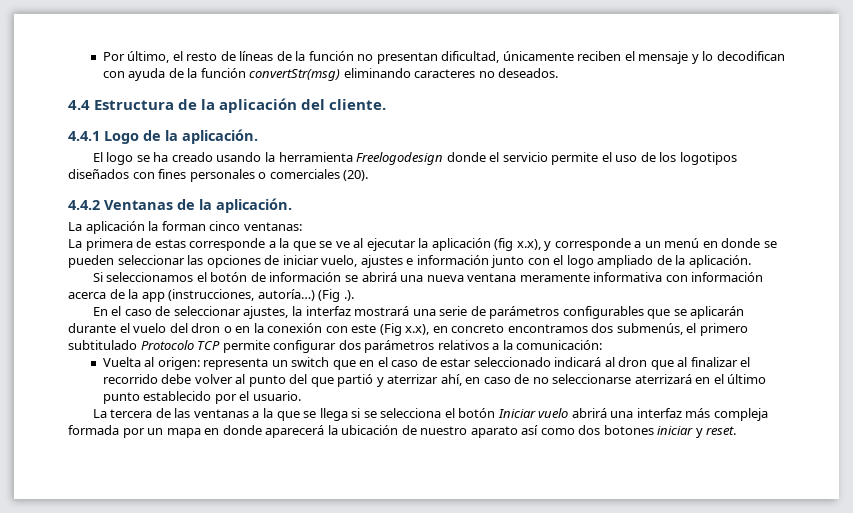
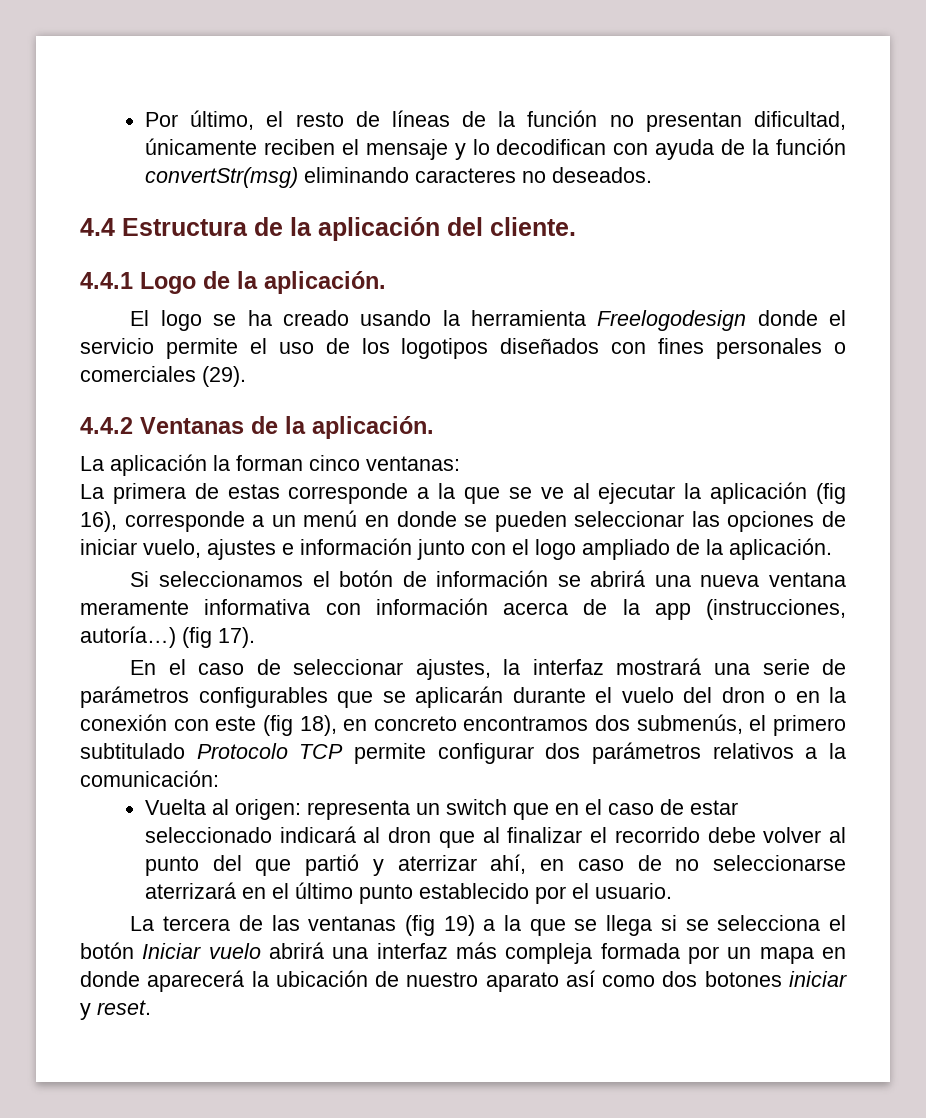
[343,170,369,181] (20). -> [202,366,246,387] (29).
[516,239,552,251] x.x), y -> [80,511,117,532] 16),
[318,289,354,302] (Fig .). -> [182,627,255,648] (fig 17).
[379,323,430,336] (Fig x.x), -> [262,715,337,736] (fig 18),
(249, 413) none -> [404,915,475,936] (fig 19)

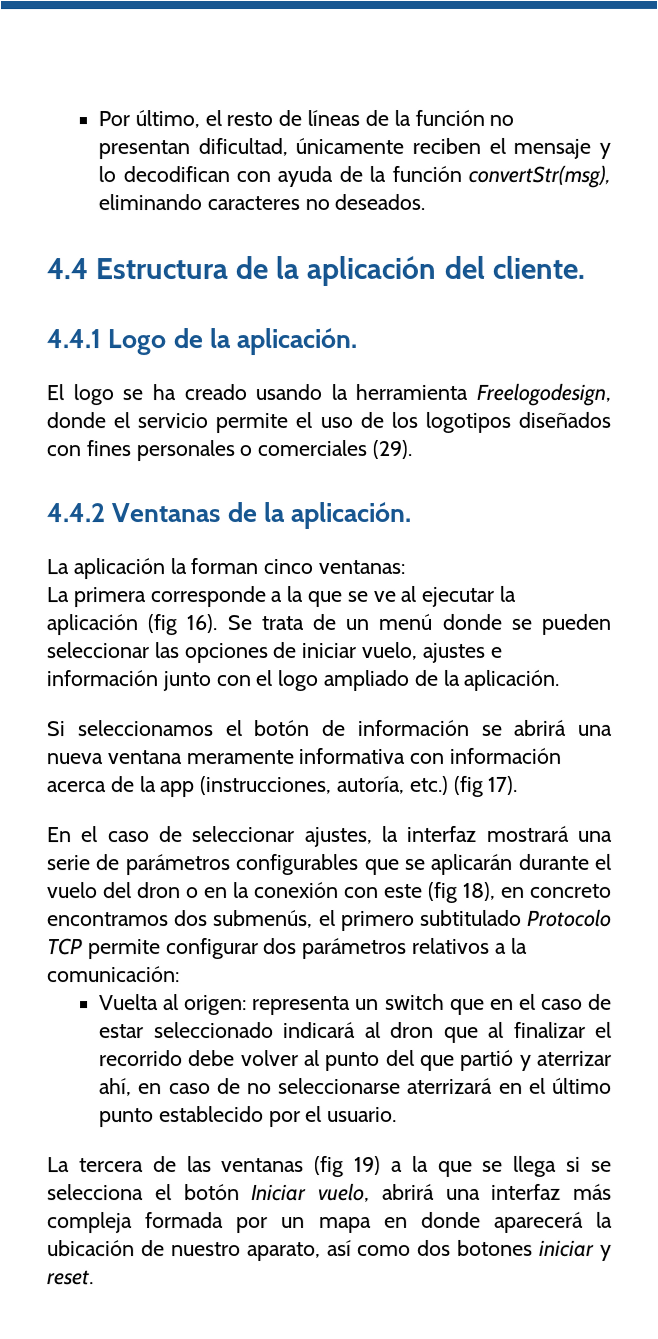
[144,167,298,188] convertStr(msg) -> [468,164,611,188] convertStr(msg),
[597,310,747,331] Freelogodesign -> [476,382,611,406] Freelogodesign,
[194,483,280,499] de estas -> (146, 597) none
[80,511,265,532] 16), corresponde a -> [186,613,337,634] 16). Se trata de
[364,515,389,527] en -> (433, 621) none
[80,626,176,648] autoría…) -> [337,775,449,795] autoría, etc.)
[208,943,261,959] vuelo -> [318,1182,370,1203] vuelo,
[485,972,559,992] aparato -> [246,1242,321,1262] aparato,

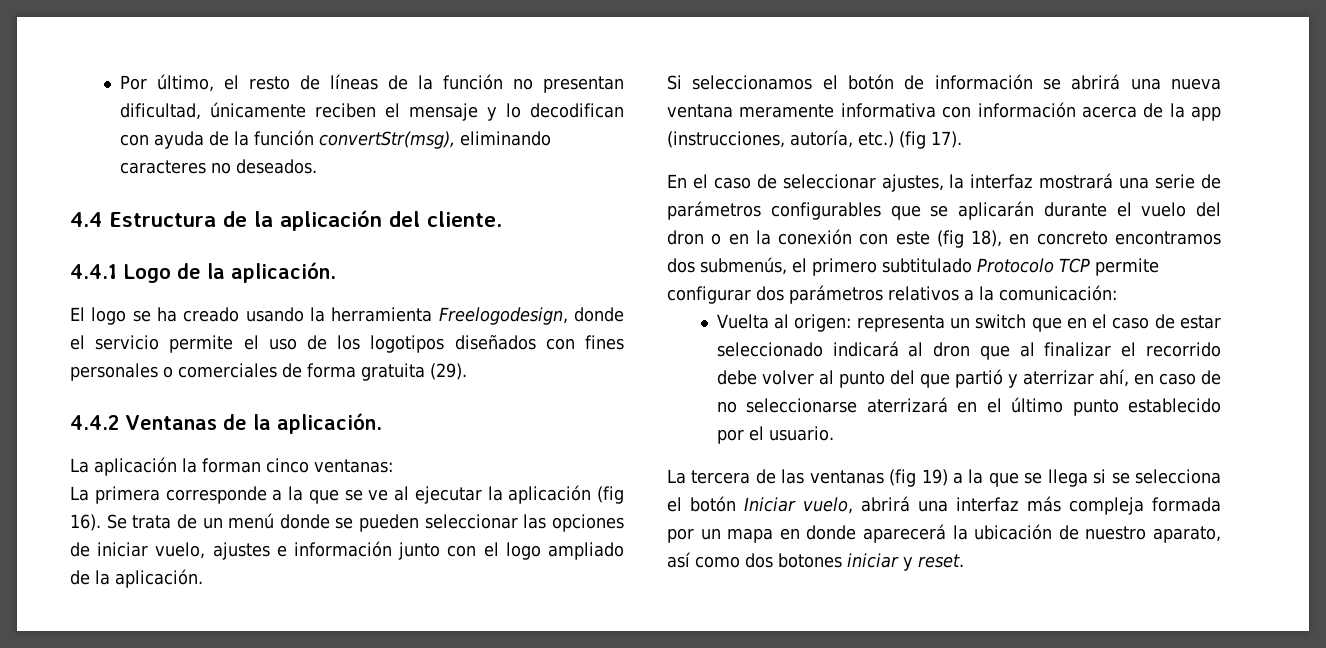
(368, 448) none -> [282,363,425,381] de forma gratuita

